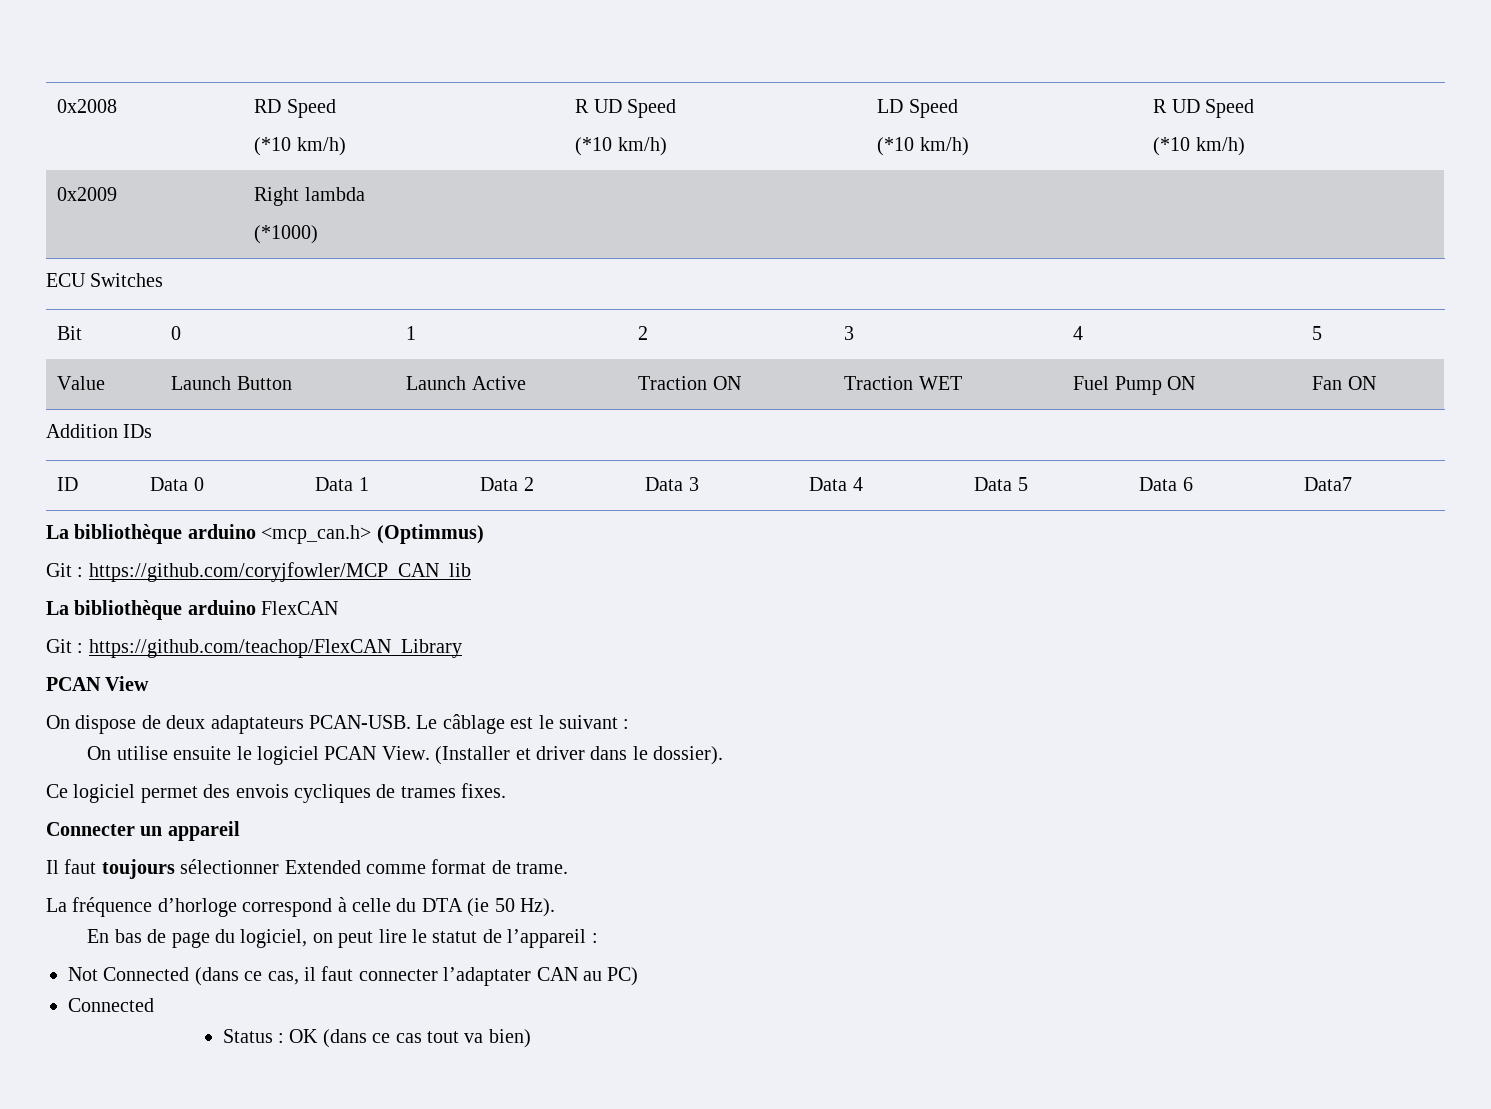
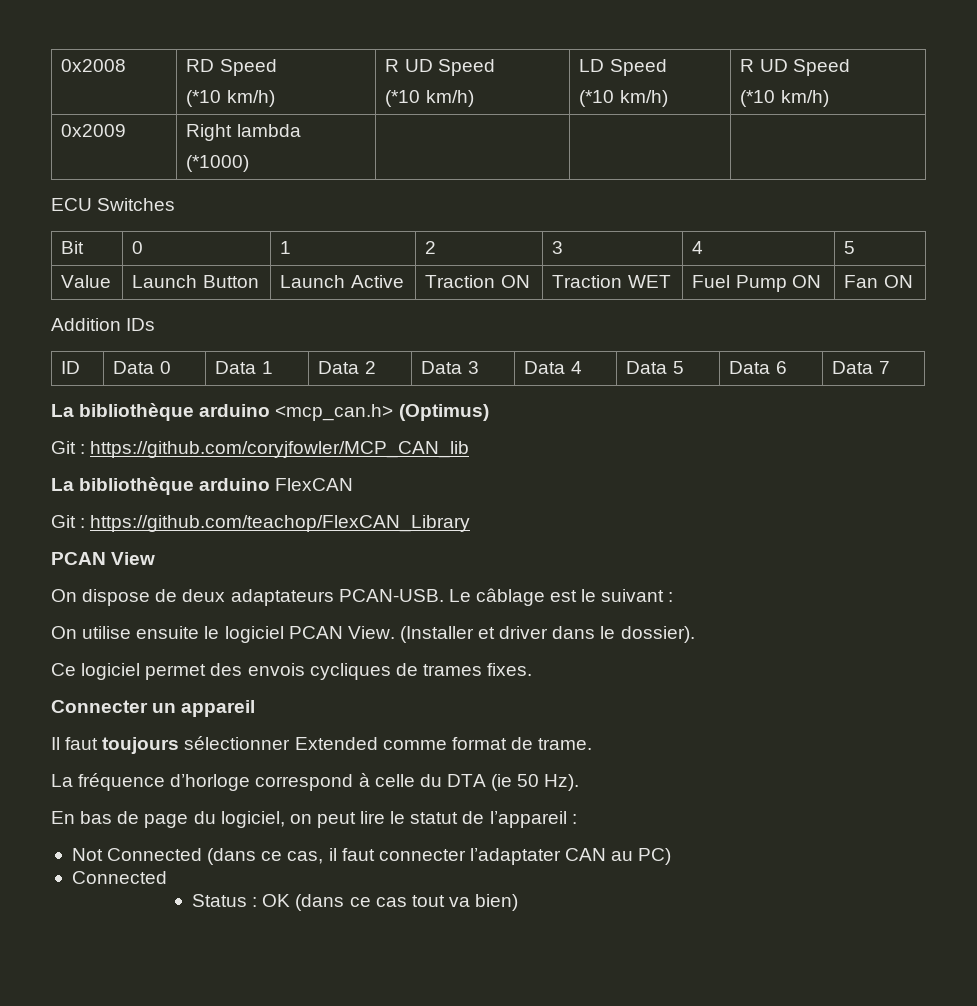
[1304,477,1353,491] Data7 -> [832,361,890,374] Data 7
[376,524,484,544] (Optimmus) -> [398,404,489,421] (Optimus)

